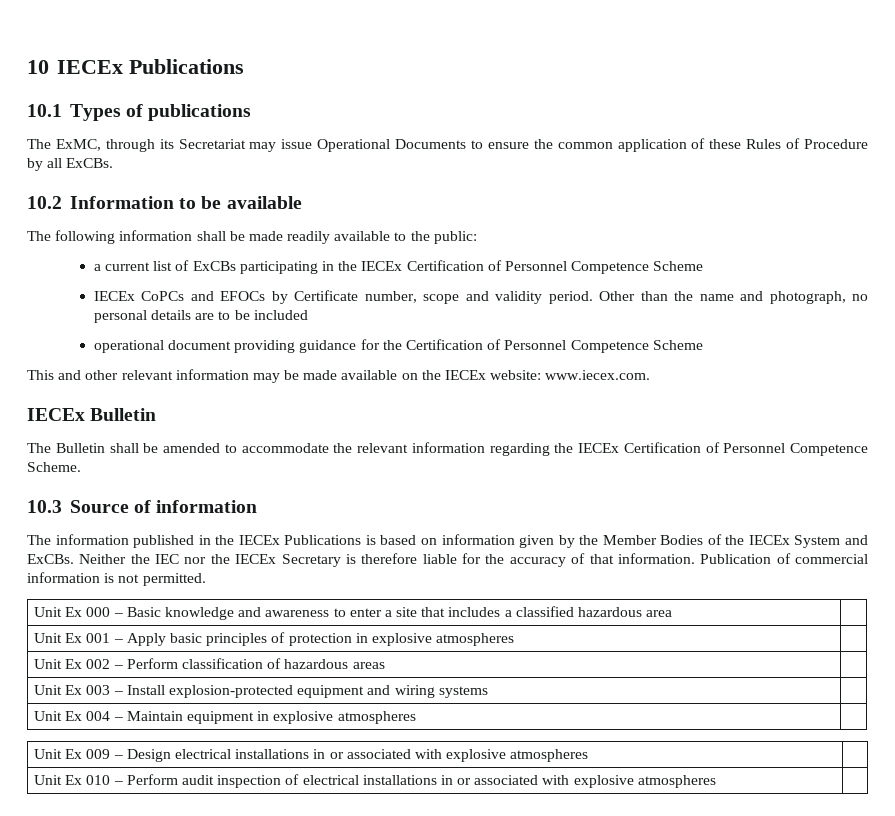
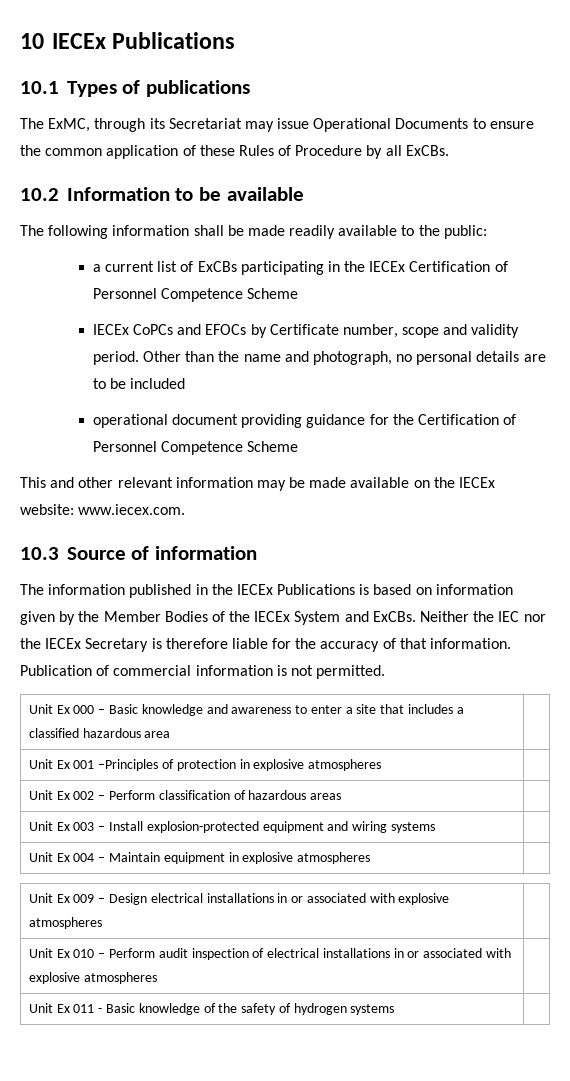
[27,408,157,421] [27,442,868,456] [27,462,81,472] // IECEx Bulletin // The Bulletin shall be amended to accommodate the relevant information regarding the IECEx Certification of Personnel Competence Scheme. -> (186, 509) none
[113,633,268,646] – Apply basic principles -> [98,759,159,771] –Principles
(716, 781) none -> [28,1003,395,1015] // Unit Ex 011 - Basic knowledge of the safety of hydrogen systems |

